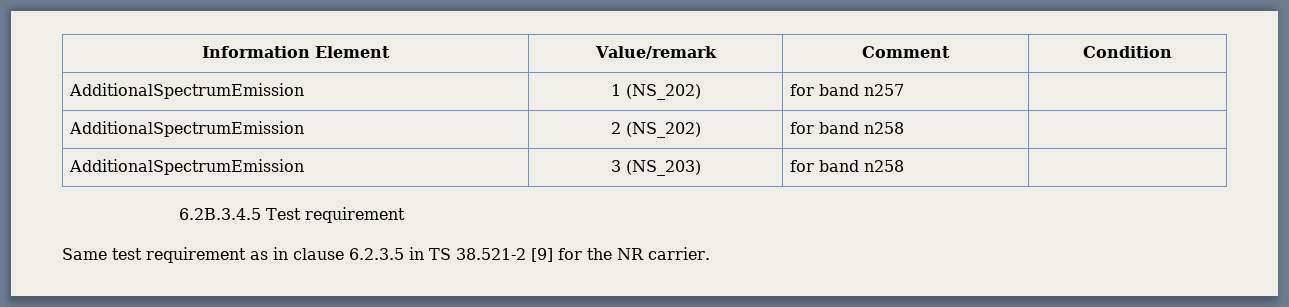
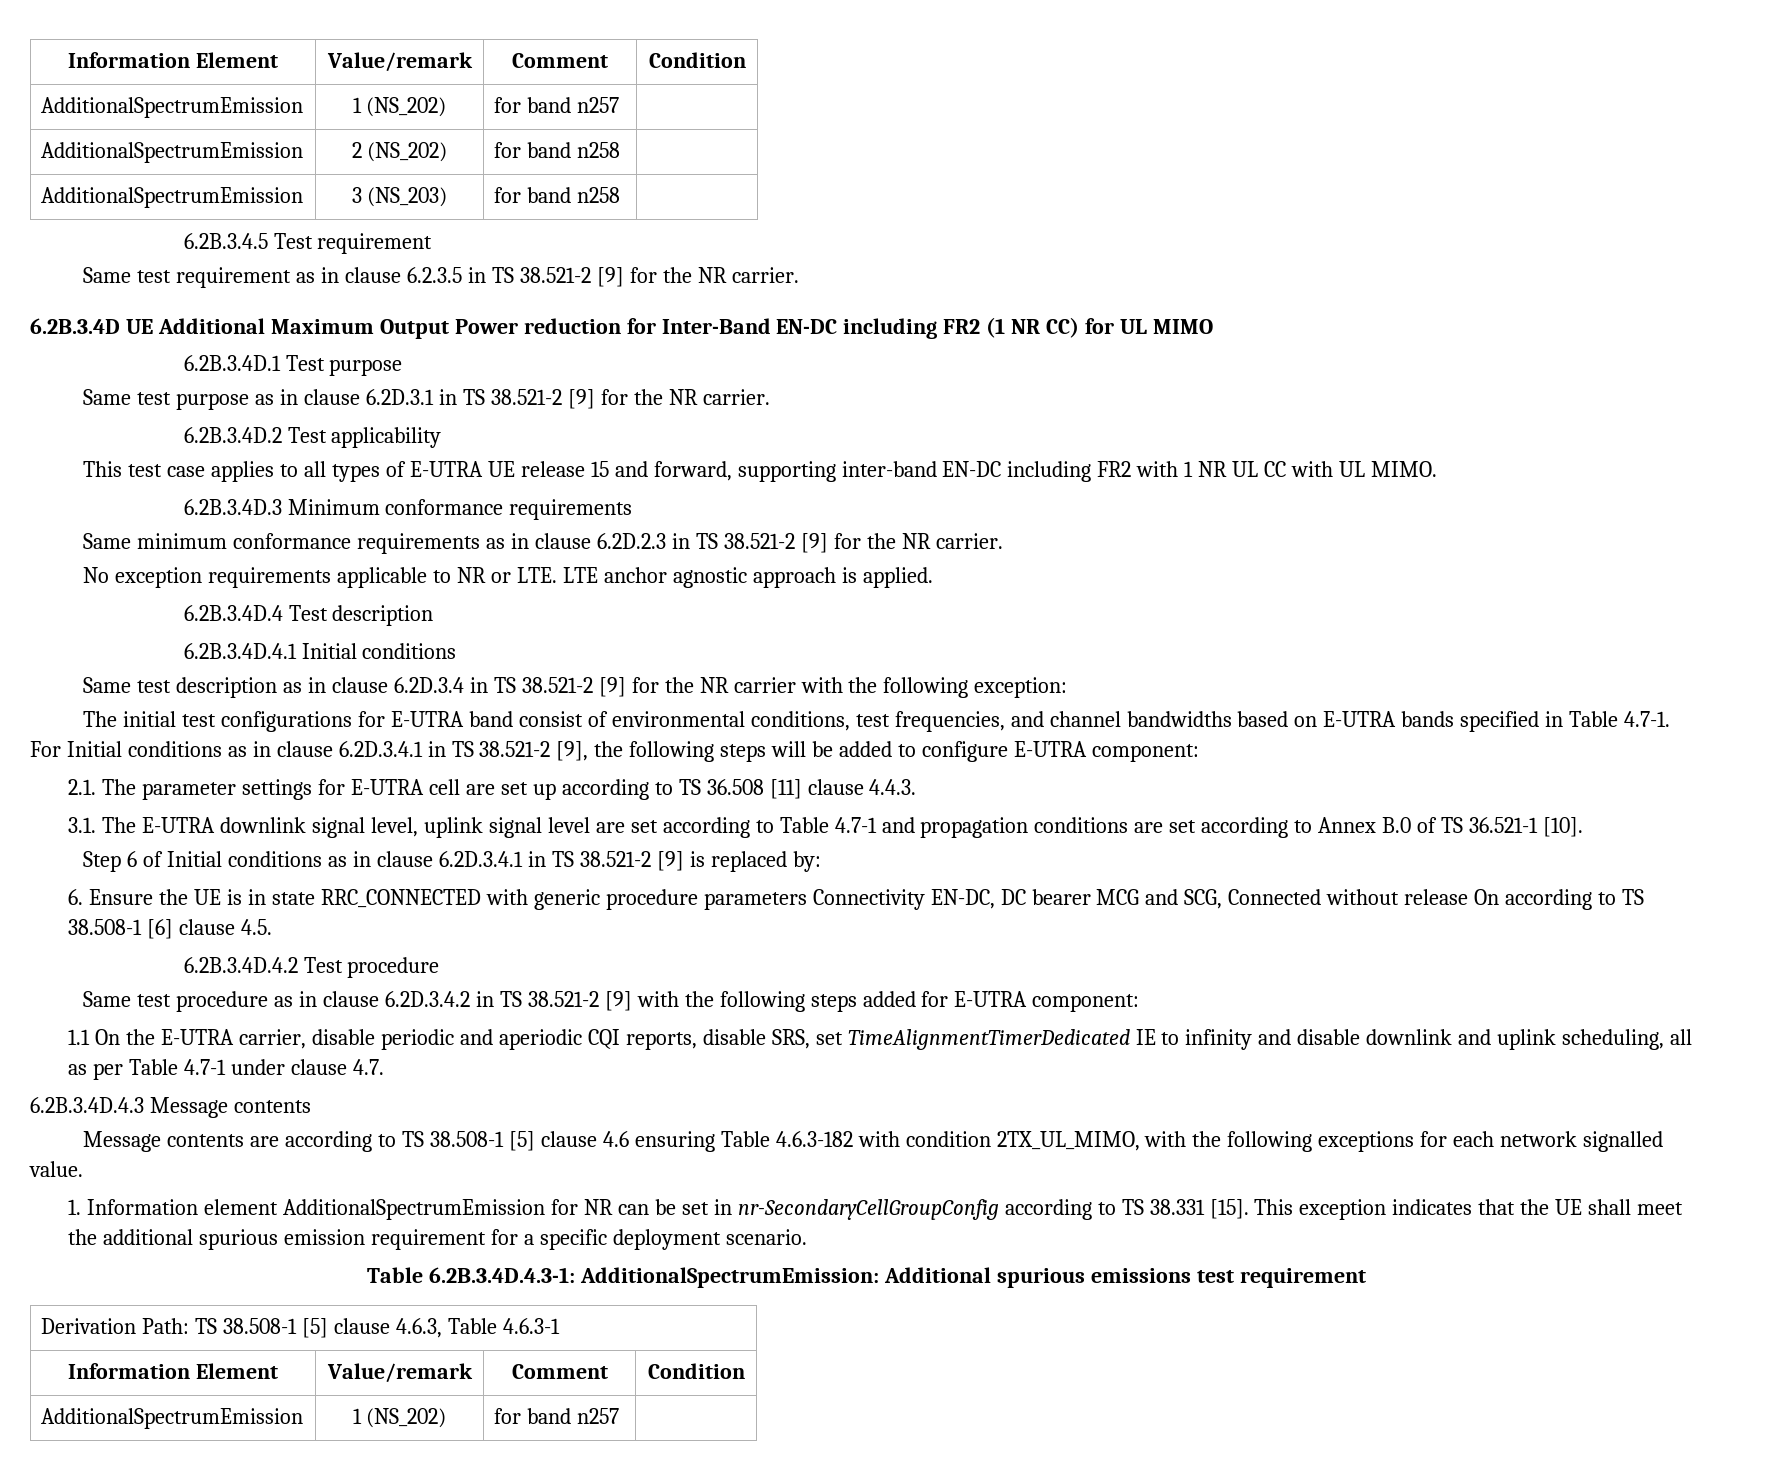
(710, 253) none -> [30,317,1213,339] [183,355,403,376] [83,389,770,410] [183,427,442,448] [83,461,1437,482] [183,499,633,520] [83,533,1003,554] [83,567,933,588] [183,605,434,626] [183,643,457,659] [83,677,1068,698] [83,711,1671,732] [30,741,1199,762] [68,779,917,800] [68,817,1583,838] [83,851,821,872] [68,889,1644,910] [68,919,273,939] [183,957,440,978] [83,991,1140,1012] [68,1029,1692,1050] [68,1059,385,1080] [30,1097,311,1118] [83,1131,1664,1152] [29,1161,83,1177] [68,1199,1684,1220] [68,1229,807,1250] [367,1267,1366,1288] [41,1318,560,1338] [68,1363,278,1379] [326,1363,473,1383] [511,1364,608,1379] [647,1363,745,1379] [41,1408,304,1429] [352,1408,447,1428] [494,1408,620,1424] // 6.2B.3.4D UE Additional Maximum Output Power reduction for Inter-Band EN-DC including FR2 (1 NR CC) for UL MIMO // 6.2B.3.4D.1 Test purpose // Same test purpose as in clause 6.2D.3.1 in TS 38.521-2 [9] for the NR carrier. // 6.2B.3.4D.2 Test applicability // This test case applies to all types of E-UTRA UE release 15 and forward, supporting inter-band EN-DC including FR2 with 1 NR UL CC with UL MIMO. // 6.2B.3.4D.3 Minimum conformance requirements // Same minimum conformance requirements as in clause 6.2D.2.3 in TS 38.521-2 [9] for the NR carrier. // No exception requirements applicable to NR or LTE. LTE anchor agnostic approach is applied. // 6.2B.3.4D.4 Test description // 6.2B.3.4D.4.1 Initial conditions // Same test description as in clause 6.2D.3.4 in TS 38.521-2 [9] for the NR carrier with the following exception: // The initial test configurations for E-UTRA band consist of environmental conditions, test frequencies, and channel bandwidths based on E-UTRA bands specified in Table 4.7-1. For Initial conditions as in clause 6.2D.3.4.1 in TS 38.521-2 [9], the following steps will be added to configure E-UTRA component: // 2.1. The parameter settings for E-UTRA cell are set up according to TS 36.508 [11] clause 4.4.3. // 3.1. The E-UTRA downlink signal level, uplink signal level are set according to Table 4.7-1 and propagation conditions are set according to Annex B.0 of TS 36.521-1 [10]. // Step 6 of Initial conditions as in clause 6.2D.3.4.1 in TS 38.521-2 [9] is replaced by: // 6. Ensure the UE is in state RRC_CONNECTED with generic procedure parameters Connectivity EN-DC, DC bearer MCG and SCG, Connected without release On according to TS 38.508-1 [6] clause 4.5. // 6.2B.3.4D.4.2 Test procedure // Same test procedure as in clause 6.2D.3.4.2 in TS 38.521-2 [9] with the following steps added for E-UTRA component: // 1.1 On the E-UTRA carrier, disable periodic and aperiodic CQI reports, disable SRS, set TimeAlignmentTimerDedicated IE to infinity and disable downlink and uplink scheduling, all as per Table 4.7-1 under clause 4.7. // 6.2B.3.4D.4.3 Message contents // Message contents are according to TS 38.508-1 [5] clause 4.6 ensuring Table 4.6.3-182 with condition 2TX_UL_MIMO, with the following exceptions for each network signalled value. // 1. Information element AdditionalSpectrumEmission for NR can be set in nr-SecondaryCellGroupConfig according to TS 38.331 [15]. This exception indicates that the UE shall meet the additional spurious emission requirement for a specific deployment scenario. // Table 6.2B.3.4D.4.3-1: AdditionalSpectrumEmission: Additional spurious emissions test requirement // Derivation Path: TS 38.508-1 [5] clause 4.6.3, Table 4.6.3-1 // Information Element | Value/remark | Comment | Condition // AdditionalSpectrumEmission | 1 (NS_202) | for band n257 |

